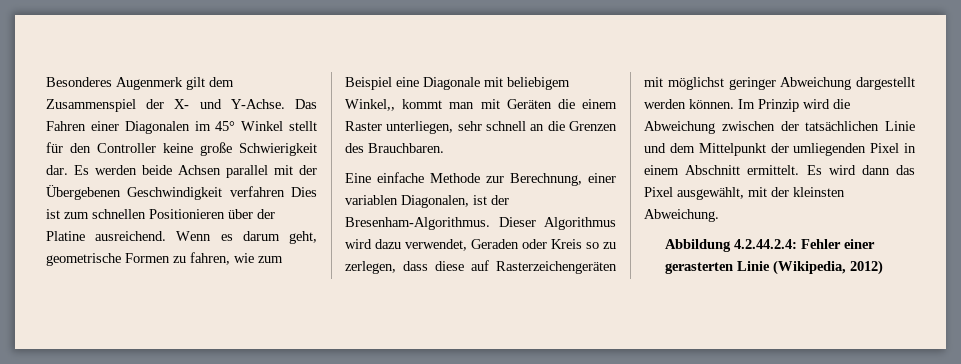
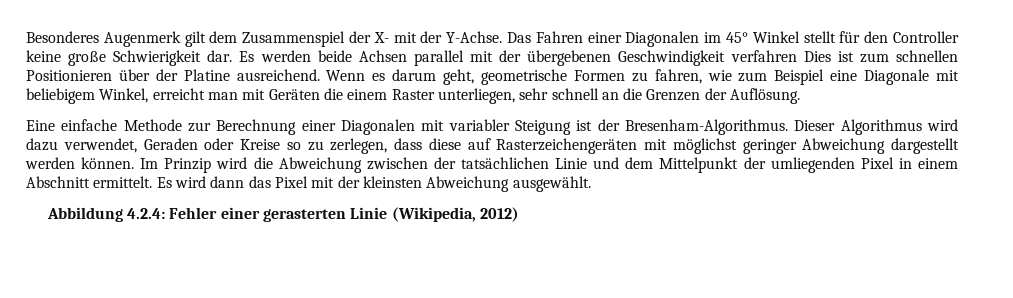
[199,99,222,109] und -> [393,31,443,43] mit der
[46,185,121,200] Übergebenen -> [527,50,612,66] übergebenen
[345,99,443,111] Winkel,, kommt -> [99,88,205,103] Winkel, erreicht
[345,143,444,153] des Brauchbaren. -> [704,88,801,104] der Auflösung.
[510,173,616,186] [345,195,469,208] Berechnung, einer variablen Diagonalen, -> [216,119,571,135] Berechnung einer Diagonalen mit variabler Steigung
[551,239,582,249] Kreis -> [240,139,280,150] Kreise
[677,187,744,200] ausgewählt, -> (308, 182) none
[644,209,719,222] Abweichung. -> [426,176,591,192] Abweichung ausgewählt.
[734,239,798,249] 4.2.44.2.4: -> [126,208,165,219] 4.2.4:

